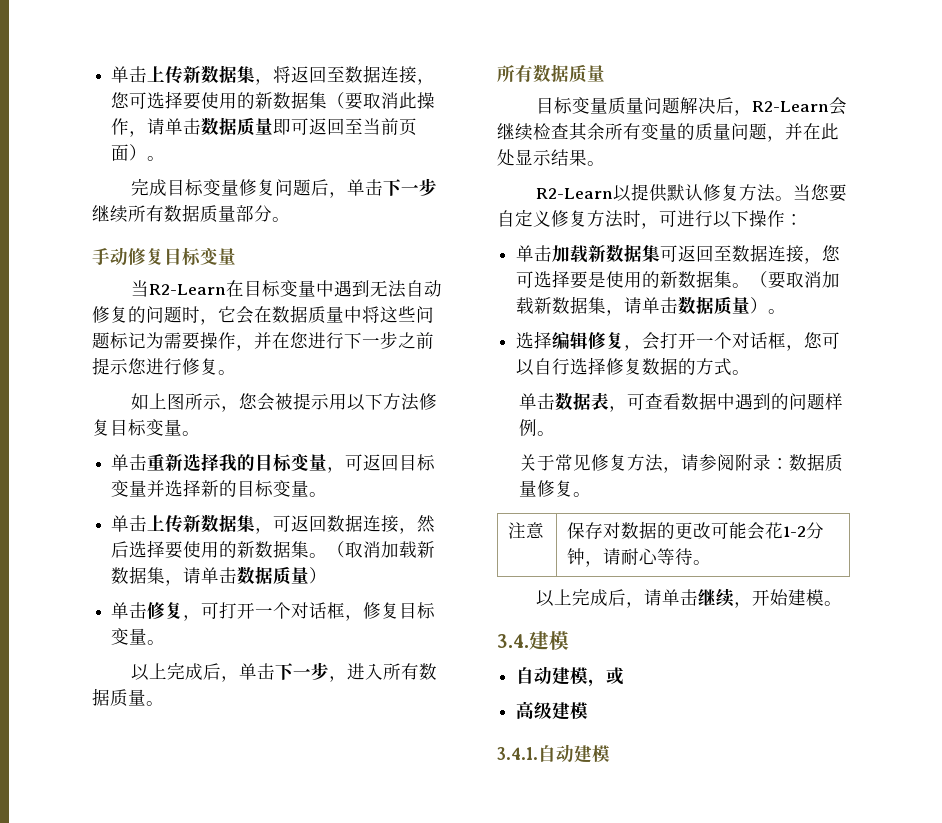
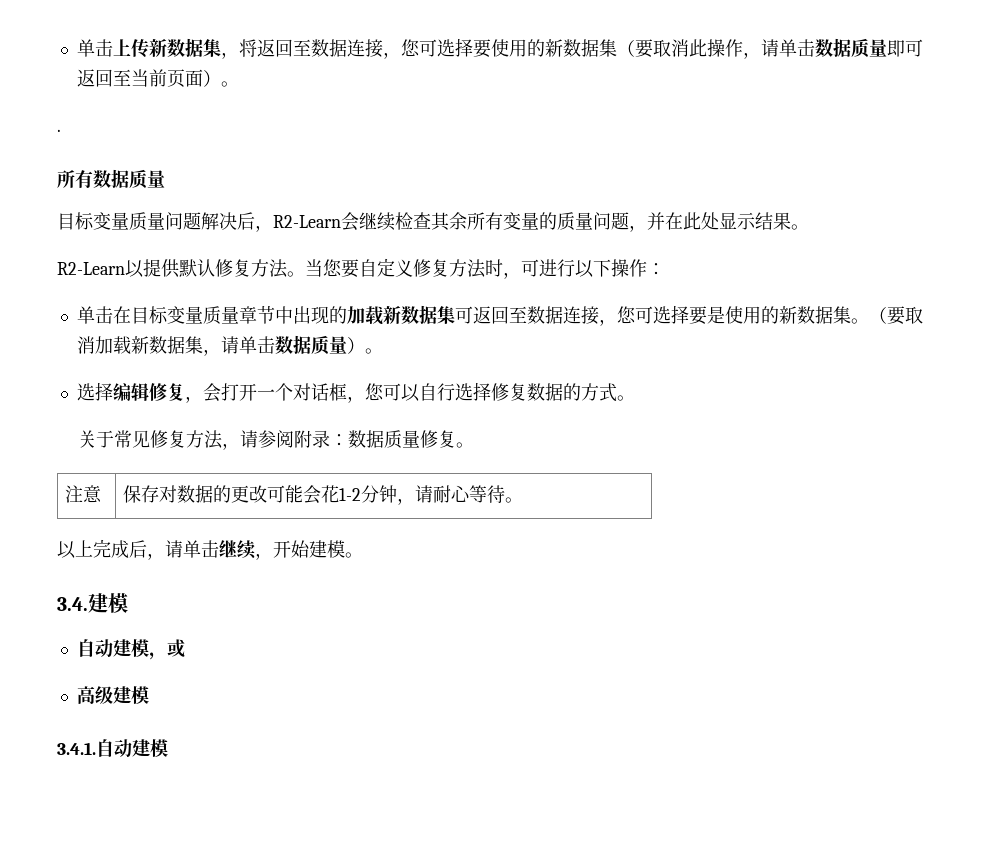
[131,178,438,198] [92,204,290,223] [92,247,236,266] [131,280,443,298] [92,305,434,325] [92,331,434,351] [92,357,236,375] [131,392,438,412] [92,419,200,436] [111,453,436,473] [111,479,328,497] [111,514,436,534] [111,540,436,559] [111,566,328,586] [111,601,436,621] [111,628,166,645] [131,662,438,682] [92,688,164,707] 完成目标变量修复问题后，单击下一步继续所有数据质量部分。 // 手动修复目标变量 // 当R2-Learn在目标变量中遇到无法自动修复的问题时，它会在数据质量中将这些问题标记为需要操作，并在您进行下一步之前提示您进行修复。 // 如上图所示，您会被提示用以下方法修复目标变量。 // 单击重新选择我的目标变量，可返回目标变量并选择新的目标变量。 // 单击上传新数据集，可返回数据连接，然后选择要使用的新数据集。（取消加载新数据集，请单击数据质量） // 单击修复，可打开一个对话框，修复目标变量。 // 以上完成后，单击下一步，进入所有数据质量。 -> [57,129,61,132] .
(553, 253) none -> [112,306,347,325] 在目标变量质量章节中出现的
[519,392,844,412] [519,419,556,436] // 单击数据表，可查看数据中遇到的问题样例。 -> (635, 398) none

